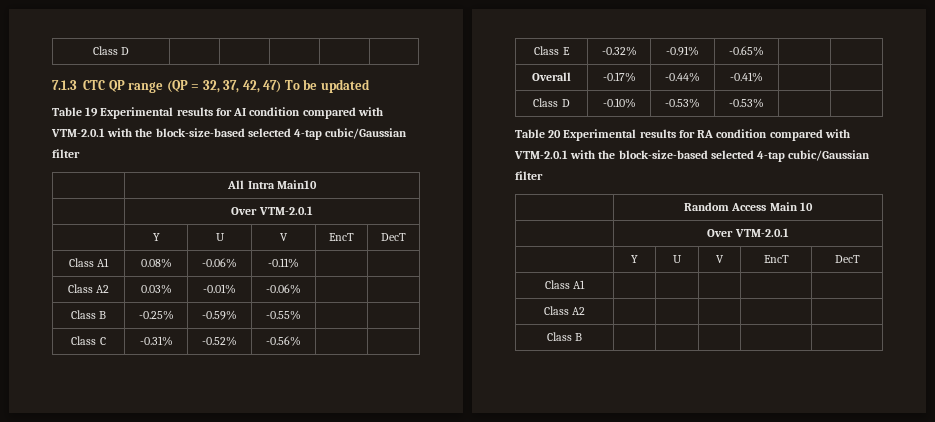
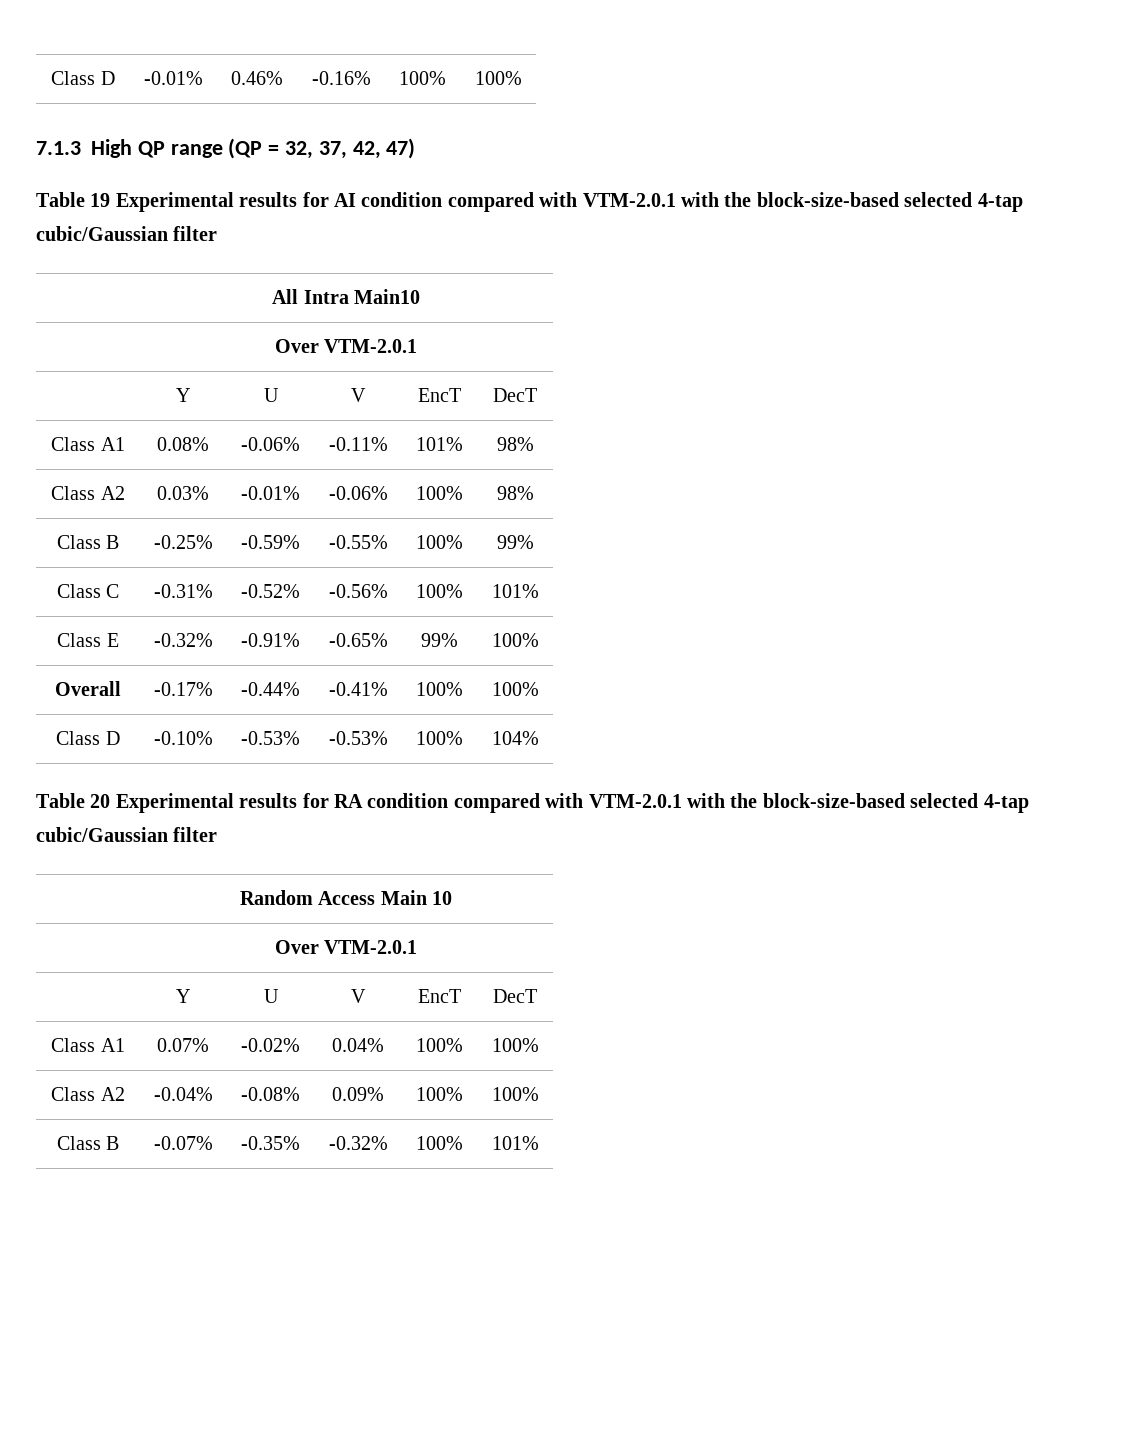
[92,46,130,55] Class D | | | | | -> [51,71,115,85] [143,71,203,85] [231,71,283,85] [311,71,371,85] [399,71,446,85] [474,71,522,85] Class D | -0.01% | 0.46% | -0.16% | 100% | 100%
[83,80,105,90] CTC -> [91,139,132,158] High
[284,79,370,93] To be updated -> (416, 148) none
(299, 263) | -> [416,437,463,451] [496,437,534,451] 101% | 98%
(301, 289) | -> [416,486,463,500] [496,486,534,500] 100% | 98%
(301, 315) | -> [416,535,463,549] [496,535,534,549] 100% | 99%
(301, 341) | -> [416,584,463,598] [491,584,539,598] 100% | 101%
(764, 51) | -> [421,633,458,647] [491,633,539,647] 99% | 100%
(763, 77) | -> [416,682,463,696] [491,682,539,696] 100% | 100%
(764, 103) | -> [416,731,463,745] [491,731,539,745] 100% | 104%
[543,306,586,315] [546,332,583,341] | | | | // Class A2 | | | | | // Class B | | | | | -> [157,1038,209,1052] [241,1038,300,1052] [332,1038,384,1052] [416,1038,463,1052] [491,1038,539,1052] [51,1087,125,1101] [153,1087,213,1101] [241,1087,300,1101] [332,1087,384,1101] [416,1087,463,1101] [491,1087,539,1101] [56,1136,120,1150] [153,1136,213,1150] [241,1136,300,1150] [328,1136,388,1150] [416,1136,463,1150] [491,1136,539,1150] 0.07% | -0.02% | 0.04% | 100% | 100% // Class A2 | -0.04% | -0.08% | 0.09% | 100% | 100% // Class B | -0.07% | -0.35% | -0.32% | 100% | 101%

